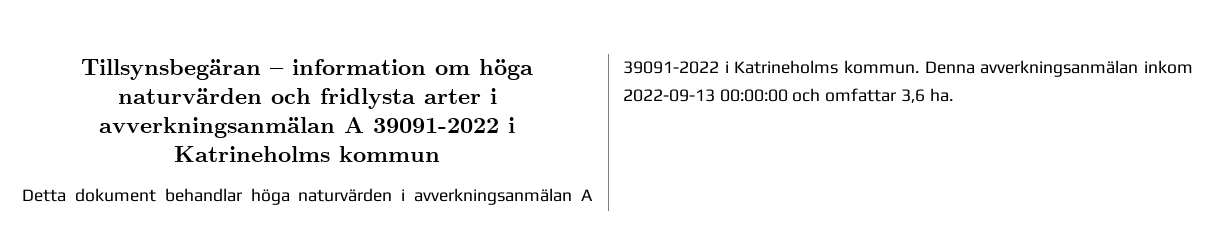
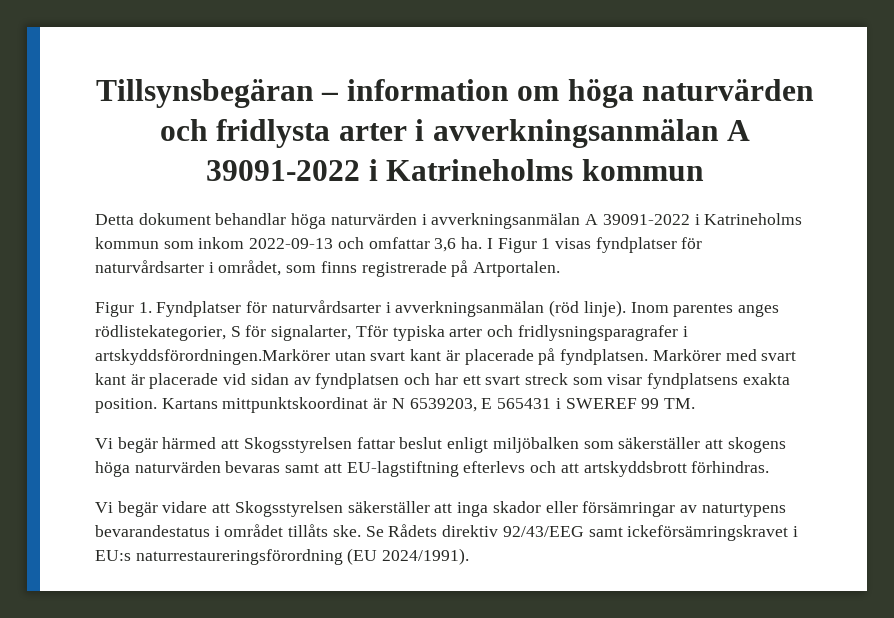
[844,60,1139,77] kommun. Denna avverkningsanmälan -> [95,237,194,249] kommun som
[719,89,788,102] 00:00:00 -> (334, 243) none
(953, 95) none -> [486,237,703,253] [95,260,561,277] [95,300,779,317] [95,325,688,341] [95,348,797,365] [95,373,790,389] [95,397,695,413] [95,437,786,453] [95,461,770,477] [95,501,786,517] [95,524,798,541] [95,548,470,565] I Figur 1 visas fyndplatser för naturvårdsarter i området, som finns registrerade på Artportalen. // Figur 1. Fyndplatser för naturvårdsarter i avverkningsanmälan (röd linje). Inom parentes anges rödlistekategorier, S för signalarter, Tför typiska arter och fridlysningsparagrafer i artskyddsförordningen.Markörer utan svart kant är placerade på fyndplatsen. Markörer med svart kant är placerade vid sidan av fyndplatsen och har ett svart streck som visar fyndplatsens exakta position. Kartans mittpunktskoordinat är N 6539203, E 565431 i SWEREF 99 TM. // Vi begär härmed att Skogsstyrelsen fattar beslut enligt miljöbalken som säkerställer att skogens höga naturvärden bevaras samt att EU-lagstiftning efterlevs och att artskyddsbrott förhindras. // Vi begär vidare att Skogsstyrelsen säkerställer att inga skador eller försämringar av naturtypens bevarandestatus i området tillåts ske. Se Rådets direktiv 92/43/EEG samt ickeförsämringskravet i EU:s naturrestaureringsförordning (EU 2024/1991).

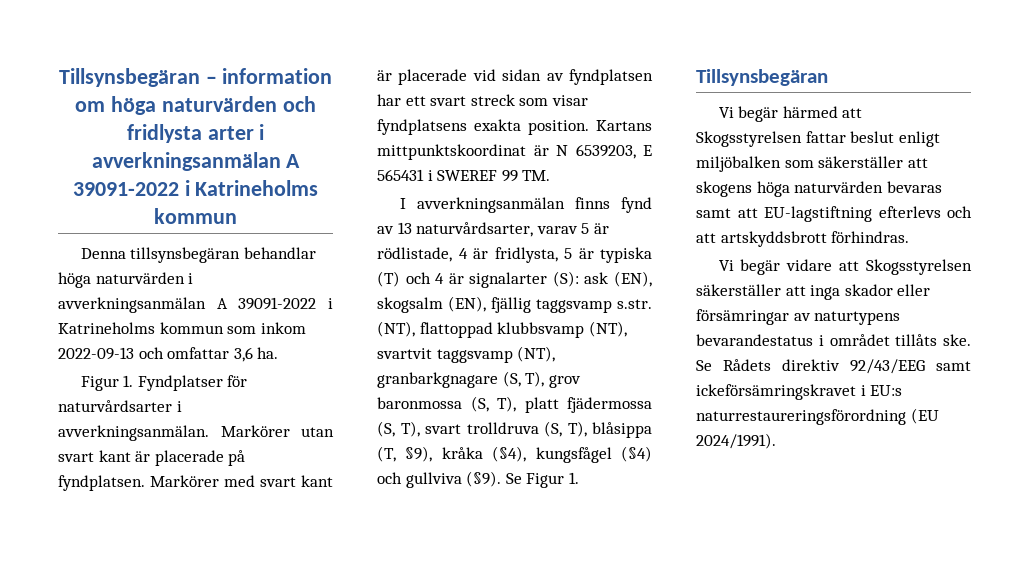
[95,213,211,225] Detta dokument -> [80,247,241,263] Denna tillsynsbegäran
[486,237,703,253] [95,260,561,277] I Figur 1 visas fyndplatser för naturvårdsarter i området, som finns registrerade på Artportalen. -> (279, 353) none
[395,300,779,317] [95,325,688,341] [95,349,330,365] avverkningsanmälan (röd linje). Inom parentes anges rödlistekategorier, S för signalarter, Tför typiska arter och fridlysningsparagrafer i artskyddsförordningen.Markörer -> [58,425,290,441] avverkningsanmälan. Markörer
[404,373,431,385] och -> (653, 77) none
(695, 403) none -> [399,197,652,213] [377,222,609,237] [377,247,652,263] [377,271,652,288] [377,296,652,313] [377,321,627,338] [377,346,556,363] [377,371,581,388] [377,396,652,413] [377,421,652,438] [377,446,652,463] [377,471,579,488] [696,69,828,86] // I avverkningsanmälan finns fynd av 13 naturvårdsarter, varav 5 är rödlistade, 4 är fridlysta, 5 är typiska (T) och 4 är signalarter (S): ask (EN), skogsalm (EN), fjällig taggsvamp s.str. (NT), flattoppad klubbsvamp (NT), svartvit taggsvamp (NT), granbarkgnagare (S, T), grov baronmossa (S, T), platt fjädermossa (S, T), svart trolldruva (S, T), blåsippa (T, §9), kråka (§4), kungsfågel (§4) och gullviva (§9). Se Figur 1. // Tillsynsbegäran

